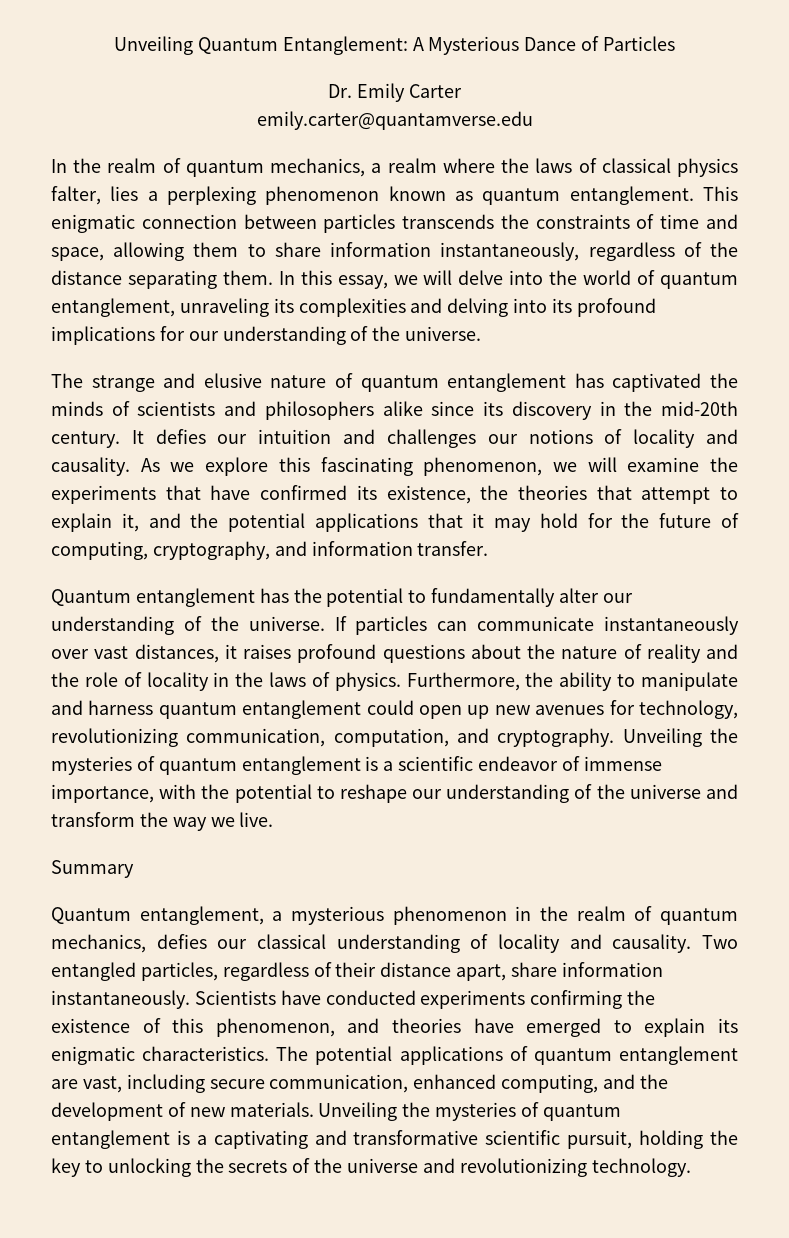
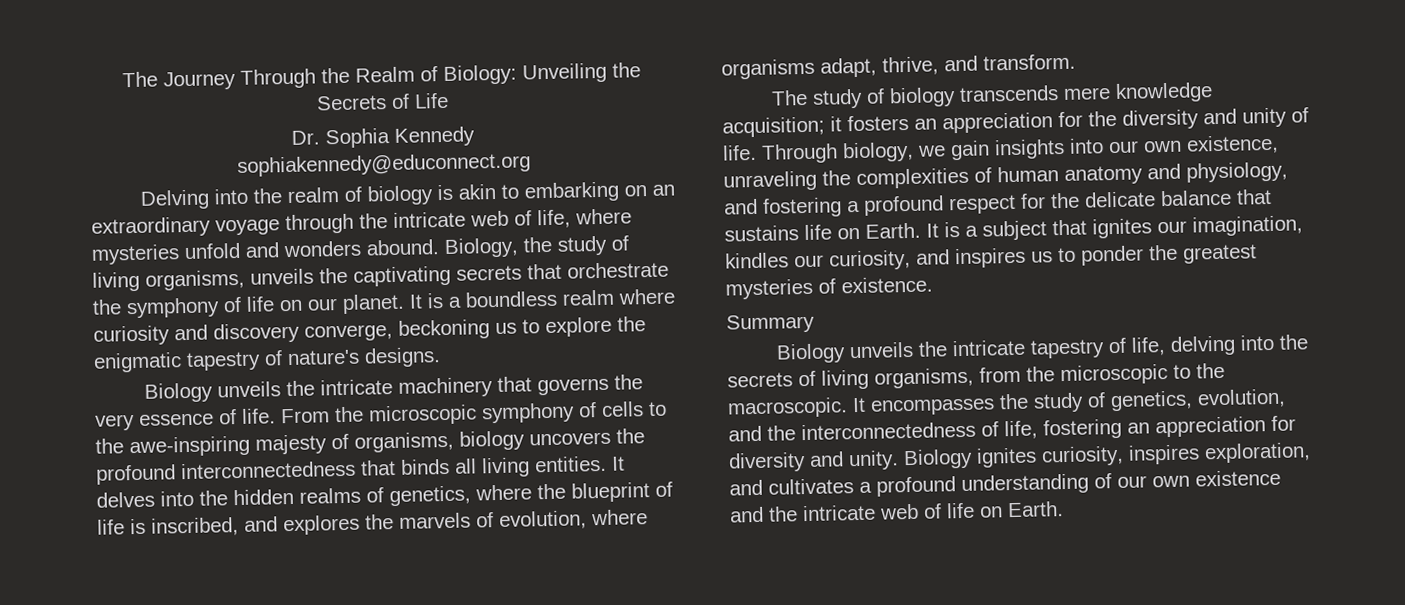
[113,36,676,55] [328,83,462,102] [256,111,533,130] [51,158,739,177] [51,186,738,205] [51,214,739,233] [51,242,738,261] [51,270,738,289] [51,298,656,317] [51,326,482,345] [51,373,739,392] [51,401,739,420] [51,429,739,448] [51,457,738,476] [51,485,738,504] [51,513,739,532] [51,541,489,560] [51,588,633,607] [51,616,739,635] [51,644,738,663] [51,672,738,691] [51,700,738,719] [51,728,738,747] [51,756,662,775] [51,784,738,803] [51,812,274,831] [51,860,134,878] [51,906,738,925] [51,934,738,953] [51,962,663,981] [51,990,656,1009] [51,1018,739,1037] [51,1046,738,1065] [51,1074,668,1093] [51,1102,621,1121] [51,1130,739,1149] [51,1158,691,1177] Unveiling Quantum Entanglement: A Mysterious Dance of Particles // Dr. Emily Carter // emily.carter@quantamverse.edu // In the realm of quantum mechanics, a realm where the laws of classical physics falter, lies a perplexing phenomenon known as quantum entanglement. This enigmatic connection between particles transcends the constraints of time and space, allowing them to share information instantaneously, regardless of the distance separating them. In this essay, we will delve into the world of quantum entanglement, unraveling its complexities and delving into its profound implications for our understanding of the universe. // The strange and elusive nature of quantum entanglement has captivated the minds of scientists and philosophers alike since its discovery in the mid-20th century. It defies our intuition and challenges our notions of locality and causality. As we explore this fascinating phenomenon, we will examine the experiments that have confirmed its existence, the theories that attempt to explain it, and the potential applications that it may hold for the future of computing, cryptography, and information transfer. // Quantum entanglement has the potential to fundamentally alter our understanding of the universe. If particles can communicate instantaneously over vast distances, it raises profound questions about the nature of reality and the role of locality in the laws of physics. Furthermore, the ability to manipulate and harness quantum entanglement could open up new avenues for technology, revolutionizing communication, computation, and cryptography. Unveiling the mysteries of quantum entanglement is a scientific endeavor of immense importance, with the potential to reshape our understanding of the universe and transform the way we live. // Summary // Quantum entanglement, a mysterious phenomenon in the realm of quantum mechanics, defies our classical understanding of locality and causality. Two entangled particles, regardless of their distance apart, share information instantaneously. Scientists have conducted experiments confirming the existence of this phenomenon, and theories have emerged to explain its enigmatic characteristics. The potential applications of quantum entanglement are vast, including secure communication, enhanced computing, and the development of new materials. Unveiling the mysteries of quantum entanglement is a captivating and transformative scientific pursuit, holding the key to unlocking the secrets of the universe and revolutionizing technology. -> [122,62,641,91] [315,92,449,111] [291,126,475,149] [236,152,531,178] [139,181,675,210] [91,208,632,238] [91,235,629,265] [92,261,669,292] [92,288,676,319] [93,316,646,346] [93,347,441,373] [143,374,643,403] [95,401,667,431] [95,428,645,458] [96,455,625,485] [96,481,673,508] [97,509,648,537] [721,53,1076,80] [770,82,1213,109] [722,107,1309,138] [722,134,1279,164] [723,161,1288,192] [724,188,1272,218] [724,215,1303,242] [725,244,1257,271] [725,276,933,300] [726,313,815,334] [775,334,1309,364] [727,362,1225,390] [727,388,1286,419] [728,415,1296,442] [728,442,1311,473] [729,469,1281,497] [729,501,1064,523] The Journey Through the Realm of Biology: Unveiling the Secrets of Life // Dr. Sophia Kennedy // sophiakennedy@educonnect.org // Delving into the realm of biology is akin to embarking on an extraordinary voyage through the intricate web of life, where mysteries unfold and wonders abound. Biology, the study of living organisms, unveils the captivating secrets that orchestrate the symphony of life on our planet. It is a boundless realm where curiosity and discovery converge, beckoning us to explore the enigmatic tapestry of nature's designs. // Biology unveils the intricate machinery that governs the very essence of life. From the microscopic symphony of cells to the awe-inspiring majesty of organisms, biology uncovers the profound interconnectedness that binds all living entities. It delves into the hidden realms of genetics, where the blueprint of life is inscribed, and explores the marvels of evolution, where organisms adapt, thrive, and transform. // The study of biology transcends mere knowledge acquisition; it fosters an appreciation for the diversity and unity of life. Through biology, we gain insights into our own existence, unraveling the complexities of human anatomy and physiology, and fostering a profound respect for the delicate balance that sustains life on Earth. It is a subject that ignites our imagination, kindles our curiosity, and inspires us to ponder the greatest mysteries of existence. // Summary // Biology unveils the intricate tapestry of life, delving into the secrets of living organisms, from the microscopic to the macroscopic. It encompasses the study of genetics, evolution, and the interconnectedness of life, fostering an appreciation for diversity and unity. Biology ignites curiosity, inspires exploration, and cultivates a profound understanding of our own existence and the intricate web of life on Earth.

